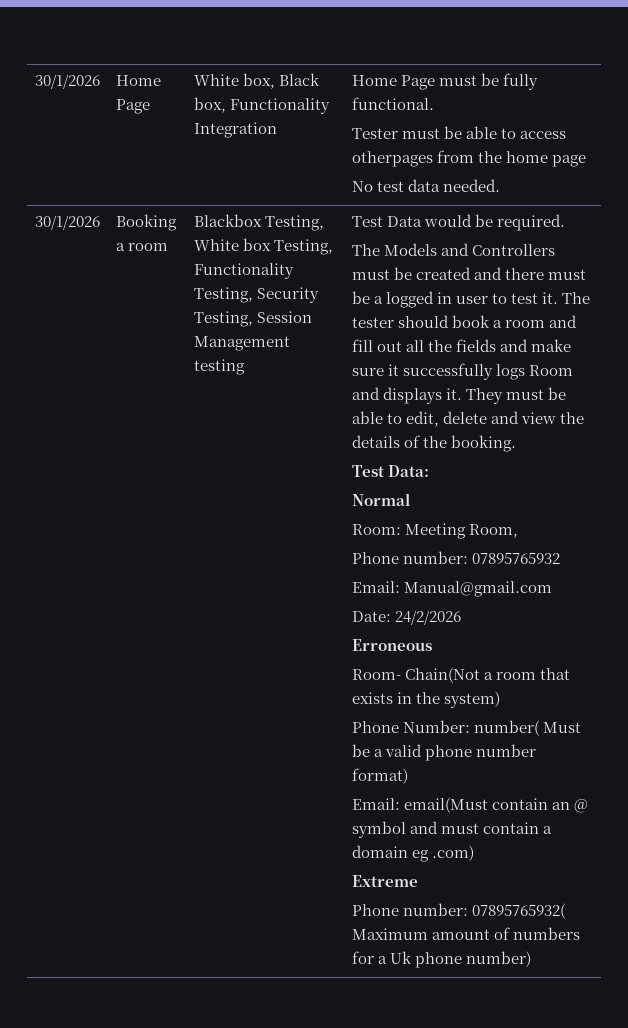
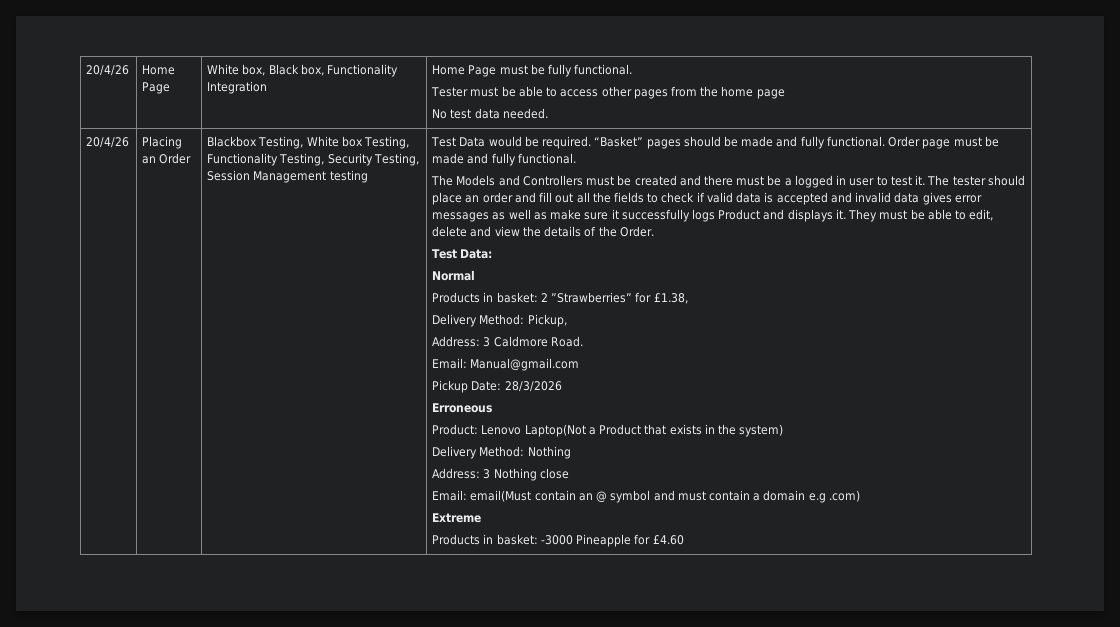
[34,74,100,89] 30/1/2026 -> [86,65,130,76] 20/4/26
[351,151,433,167] otherpages -> [601,86,668,99] other pages
[34,215,100,230] [115,214,177,231] [115,243,168,251] 30/1/2026 | Booking a room -> [86,137,130,148] [142,136,183,149] [142,153,192,164] 20/4/26 | Placing an Order
(566, 222) none -> [594,136,999,149] [432,153,576,166] “Basket” pages should be made and fully functional. Order page must be made and fully functional.
[451,315,546,328] book a room -> [432,192,513,205] place an order
[500,339,529,352] and -> [647,192,982,205] [432,209,547,222] to check if valid data is accepted and invalid data gives error messages as well as
[529,365,574,376] Room -> [718,209,761,220] Product
[450,435,516,452] booking. -> [619,226,654,237] Order.
[351,523,518,539] [351,551,560,564] [351,581,552,597] [351,610,461,625] [351,639,432,651] [351,667,536,683] Room: Meeting Room, // Phone number: 07895765932 // Email: Manual@gmail.com // Date: 24/2/2026 // Erroneous // Room- Chain(Not a room -> [432,292,688,304] [432,314,567,327] [432,336,583,347] [432,358,580,371] [432,380,562,393] [432,403,493,413] [432,424,642,437] Products in basket: 2 ”Strawberries” for £1.38, // Delivery Method: Pickup, // Address: 3 Caldmore Road. // Email: Manual@gmail.com // Pickup Date: 28/3/2026 // Erroneous // Product: Lenovo Laptop(Not a Product
[351,720,581,736] [351,744,537,761] [351,768,408,784] Phone Number: number( Must be a valid phone number format) -> [432,446,571,459] [432,468,569,481] Delivery Method: Nothing // Address: 3 Nothing close
[411,850,429,862] eg -> [808,493,826,503] e.g
[351,903,566,919] [351,927,580,940] [351,951,532,968] Phone number: 07895765932( Maximum amount of numbers for a Uk phone number) -> [432,534,684,547] Products in basket: -3000 Pineapple for £4.60

